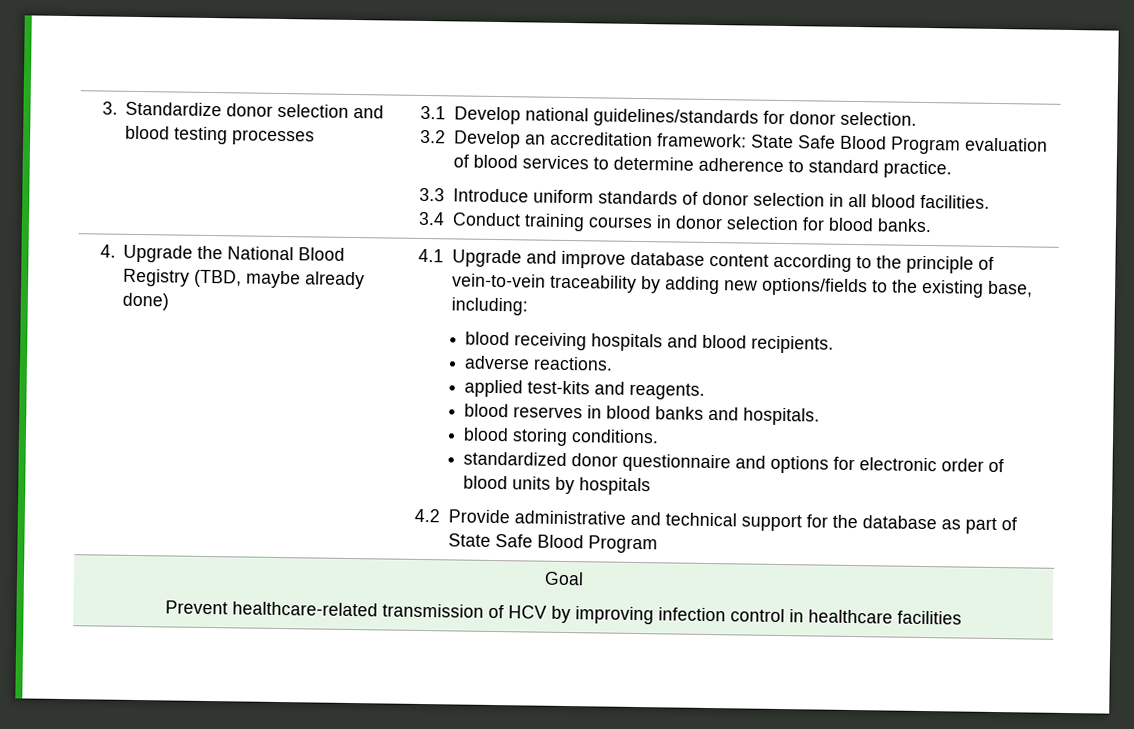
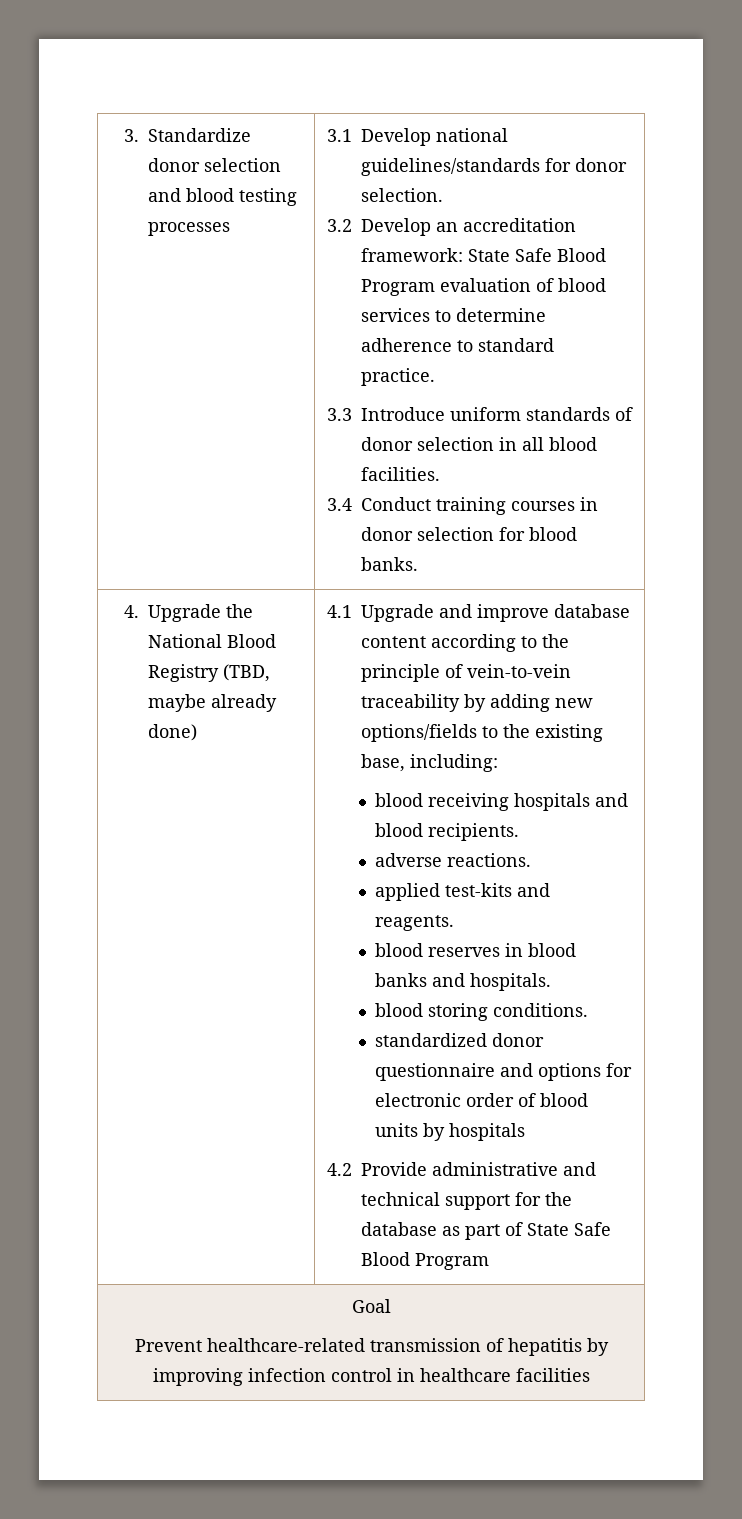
[508,605,547,619] HCV -> [507,1338,582,1356] hepatitis

